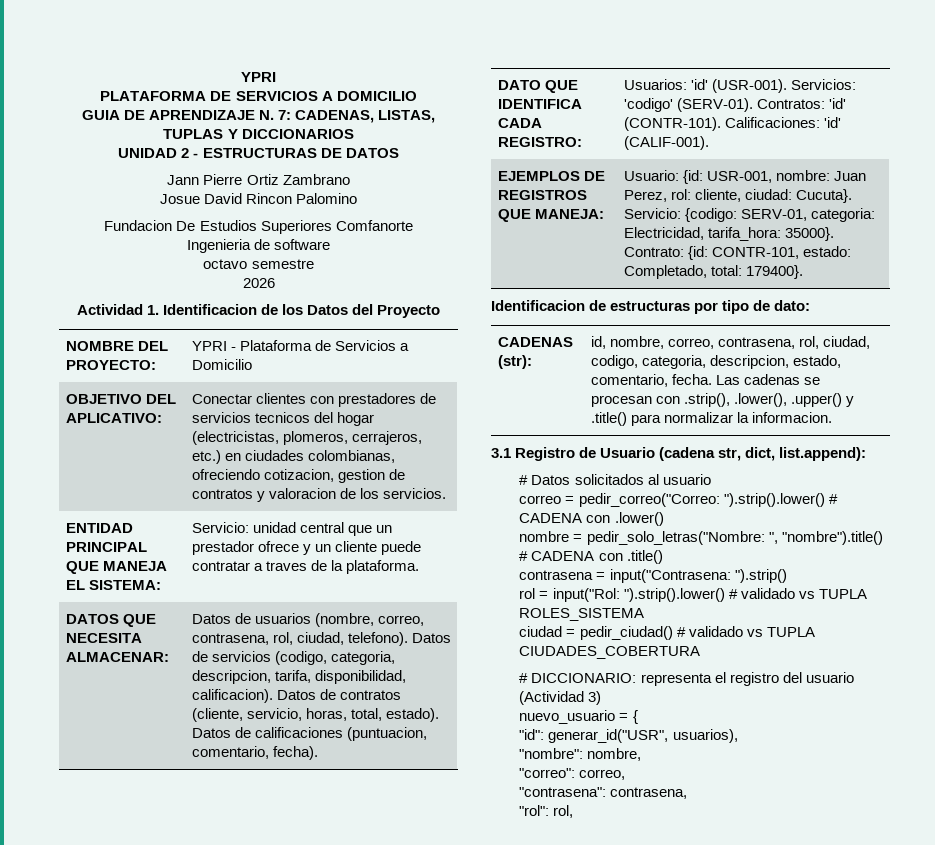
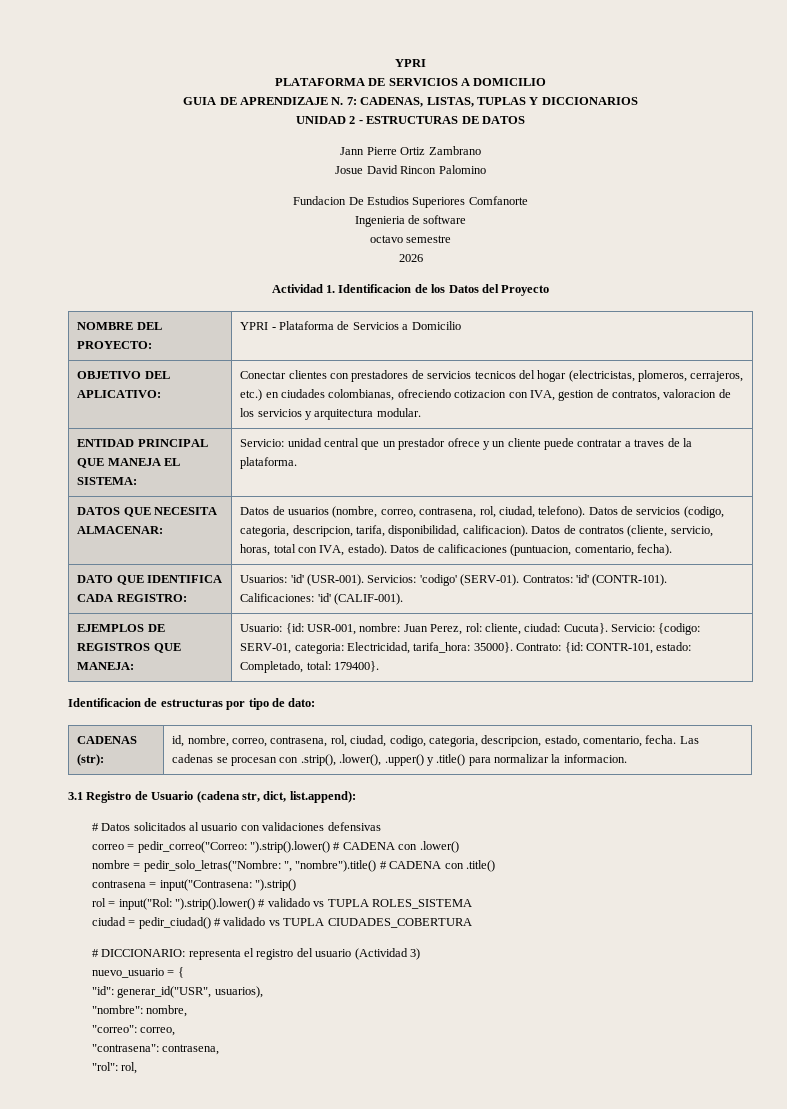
[263,469,405,483] [191,488,446,502] cotizacion, gestion de contratos y valoracion de los servicios. -> [454,389,731,401] [240,408,421,420] cotizacion con IVA, gestion de contratos, valoracion de los servicios y arquitectura modular.
[350,708,382,721] total, -> [273,544,345,556] total con IVA,
(711, 479) none -> [240,822,381,831] con validaciones defensivas

